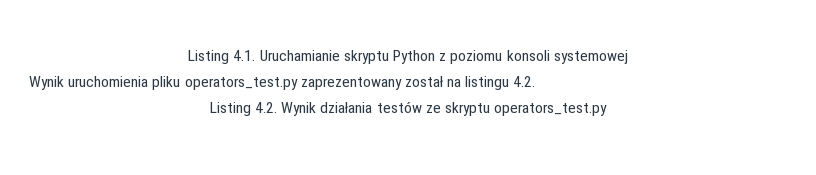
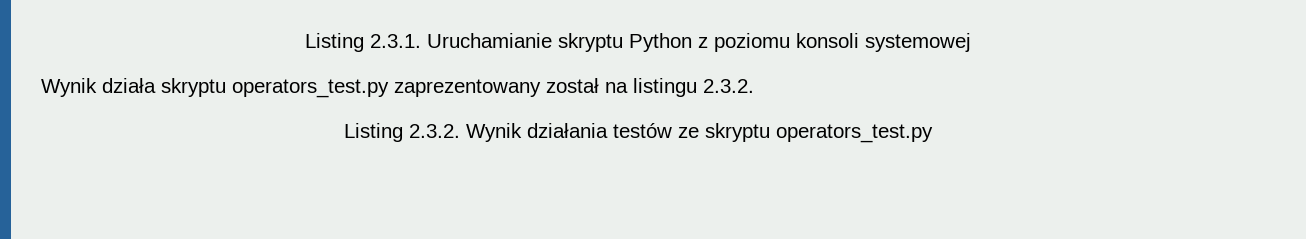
[188,50,256,64] Listing 4.1. -> [305,33,421,52] Listing 2.3.1.
[68,76,181,90] uruchomienia pliku -> [102,78,226,97] działa skryptu
[513,76,536,87] [209,102,278,116] 4.2. // Listing 4.2. -> [703,79,754,93] [344,123,460,142] 2.3.2. // Listing 2.3.2.

